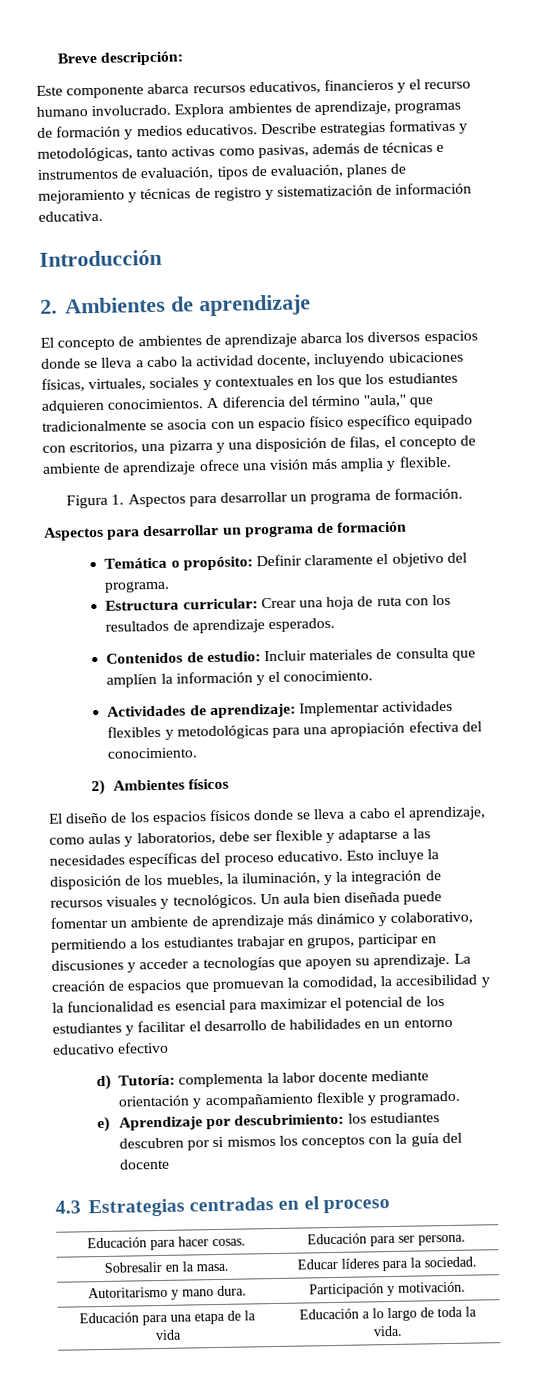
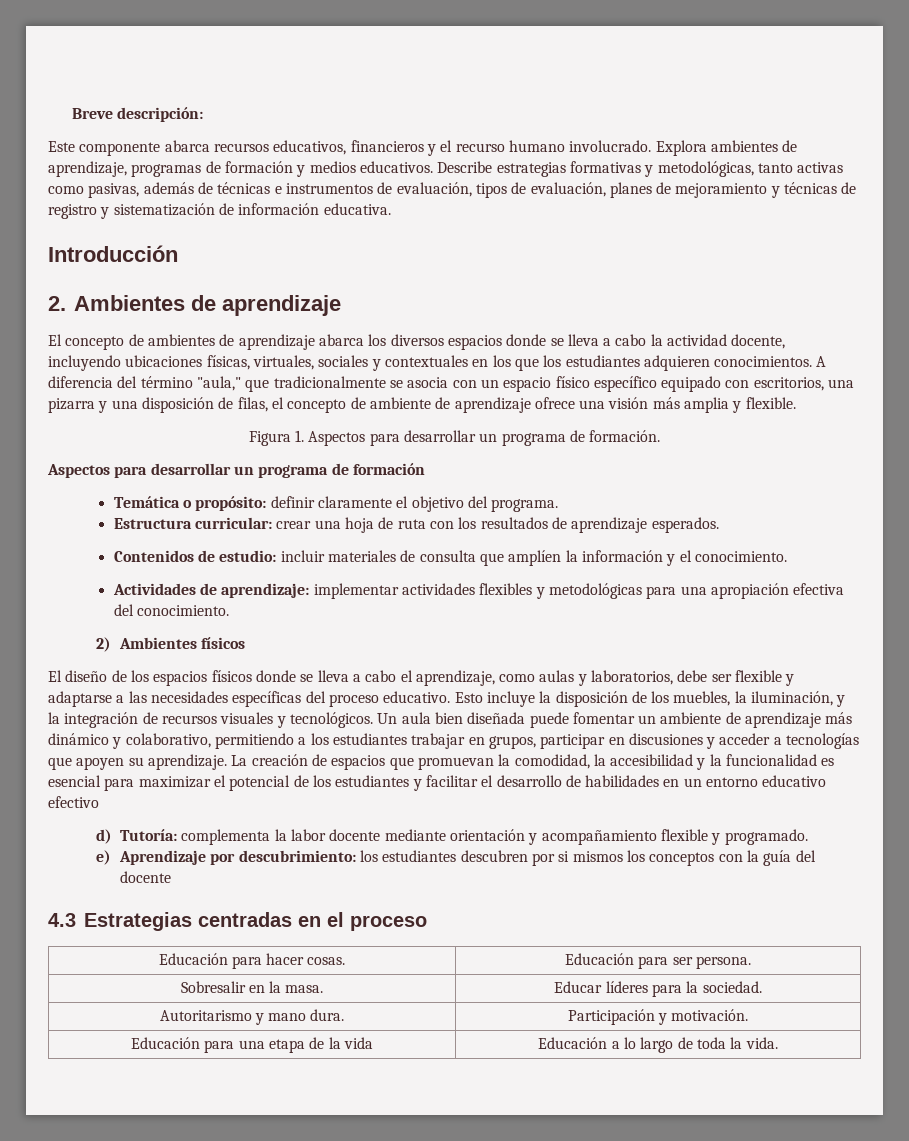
[255,554,302,567] Definir -> [270,496,315,508] definir
[260,597,297,609] Crear -> [276,521,312,529] crear
[263,650,307,662] Incluir -> [280,550,325,562] incluir
[298,702,380,717] Implementar -> [313,583,399,599] implementar

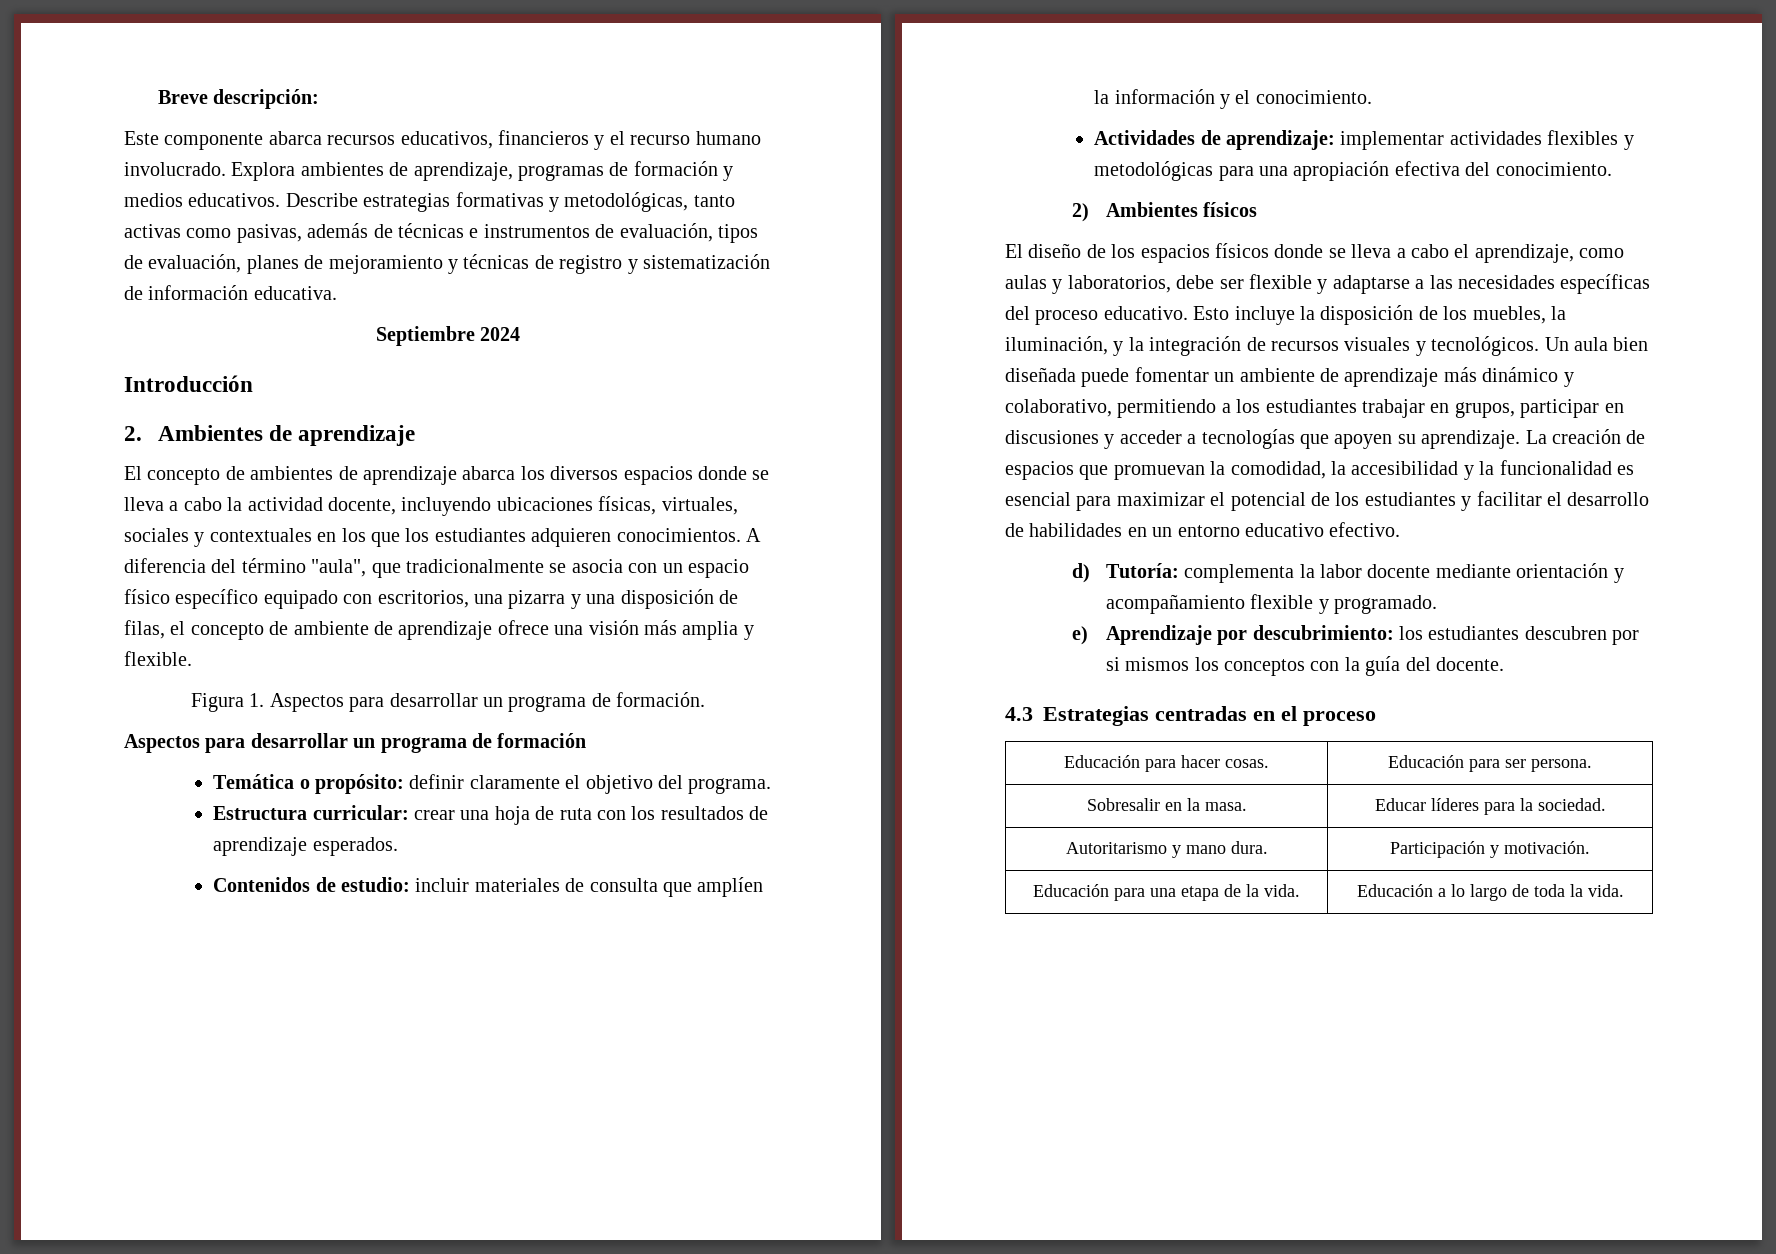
(391, 209) none -> [375,326,521,346] // Septiembre 2024
[196,376,241,391] "aula," -> [311,559,367,577] "aula",
[48,796,99,808] efectivo -> [1329,522,1401,537] efectivo.
[120,871,172,883] docente -> [1436,657,1505,671] docente.
[343,1037,373,1049] vida -> [1264,884,1300,897] vida.

